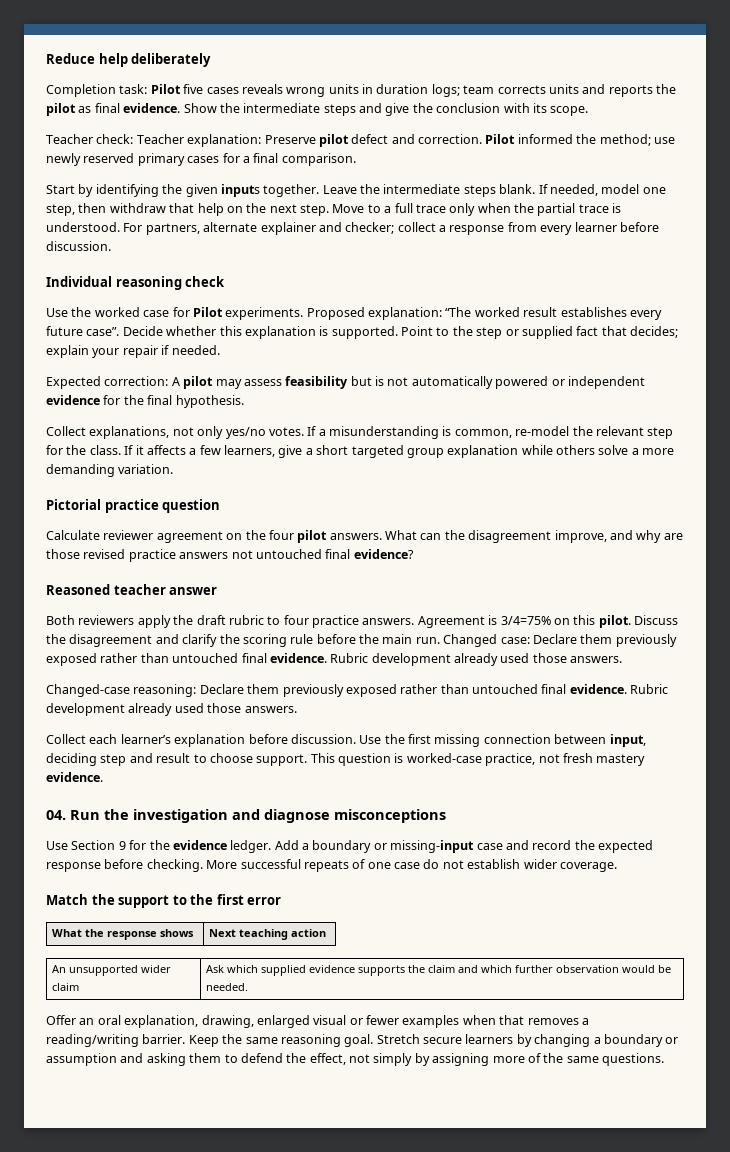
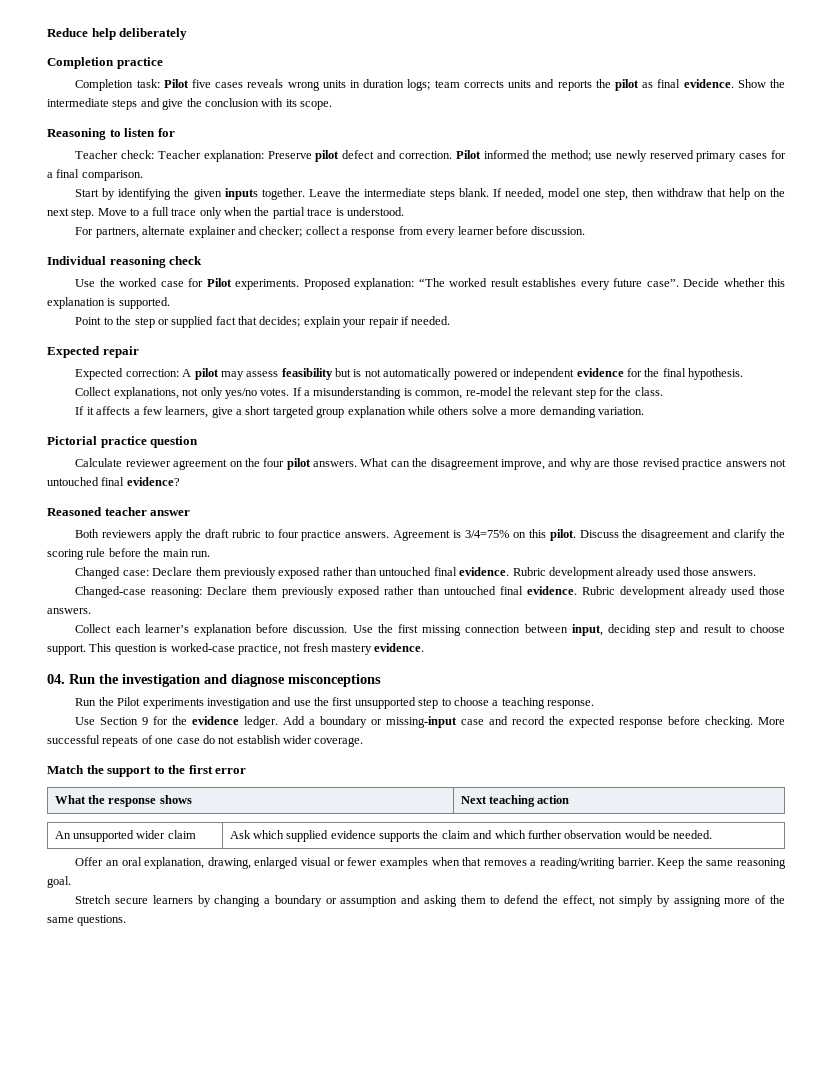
(212, 60) none -> [47,57,163,69] // Completion practice
(589, 111) none -> [47,128,175,140] // Reasoning to listen for
(120, 227) none -> (404, 211) //
(398, 332) none -> (170, 303) //
(220, 350) none -> [47,346,139,358] // Expected repair
(121, 450) none -> (663, 391) //
(440, 640) none -> (210, 554) //
(446, 816) none -> [75,697,595,709] // Run the Pilot experiments investigation and use the first unsupported step to choose a teaching response.
(374, 1040) none -> (71, 882) //

